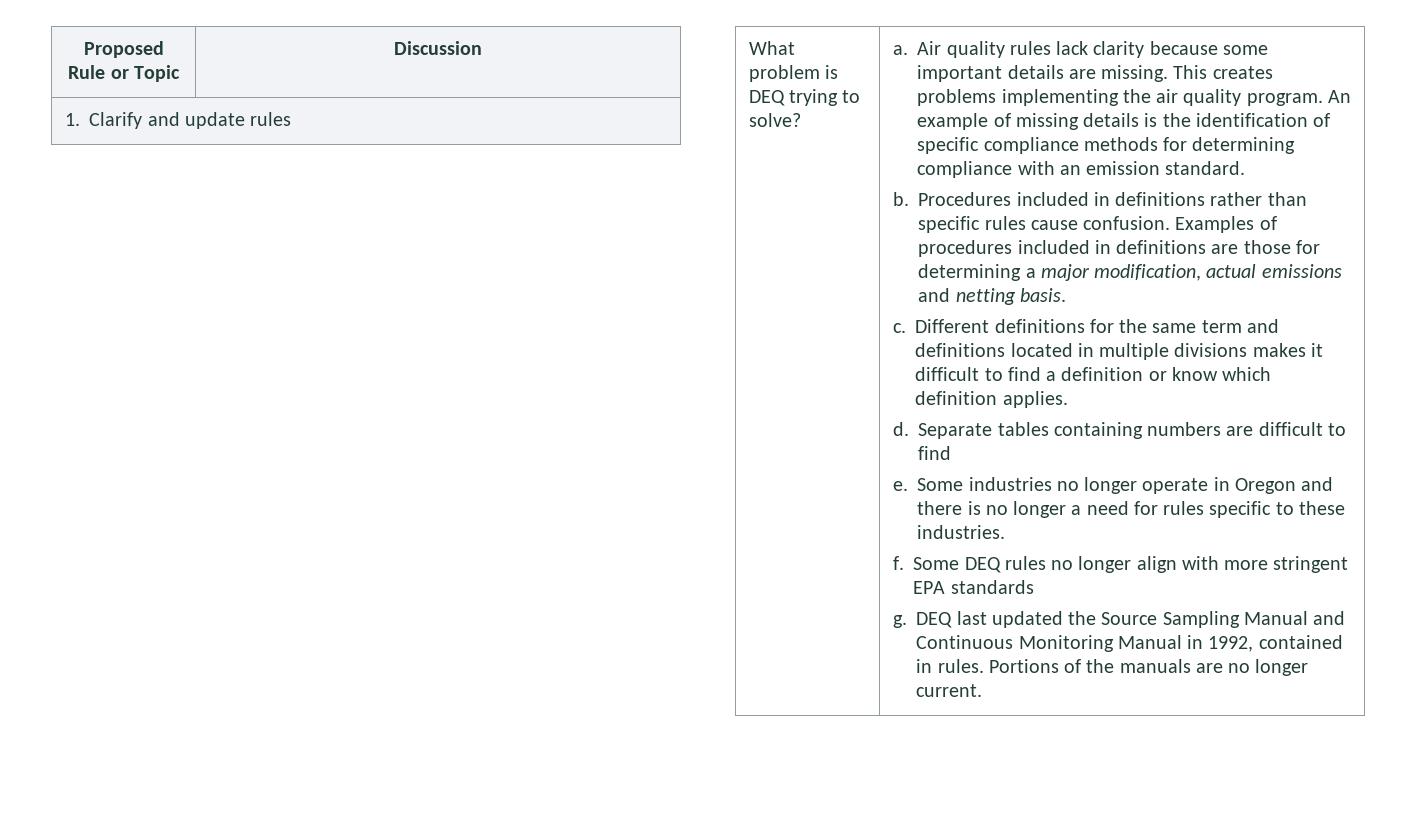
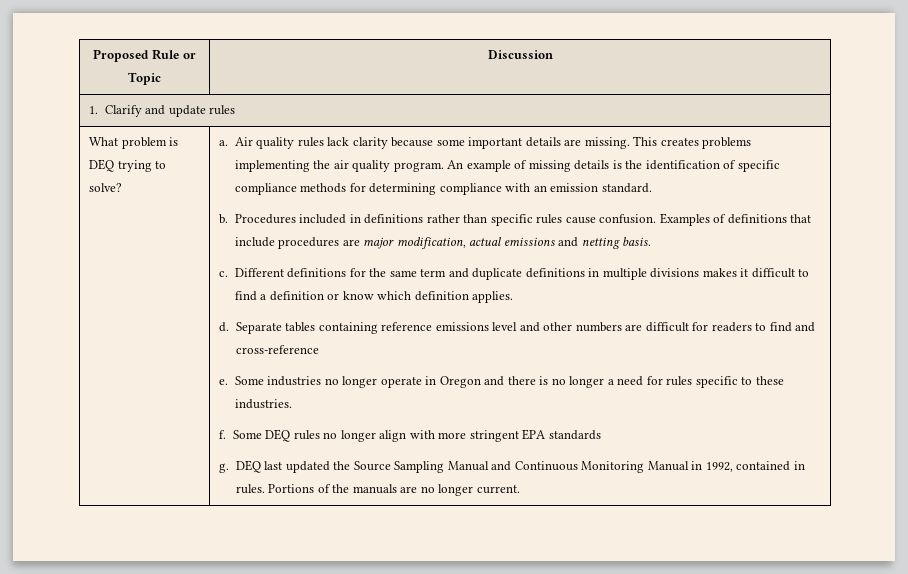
[918,240,1320,257] [918,264,1036,281] procedures included in definitions are those for determining a -> [727,214,812,224] [234,237,360,249] definitions that include procedures are
[915,343,1073,357] definitions located -> [472,268,585,280] duplicate definitions
(1143, 430) none -> [381,322,573,332] reference emissions level and other
[1327,423,1346,436] [918,446,952,460] to find -> [692,322,816,332] [235,345,319,354] for readers to find and cross-reference

